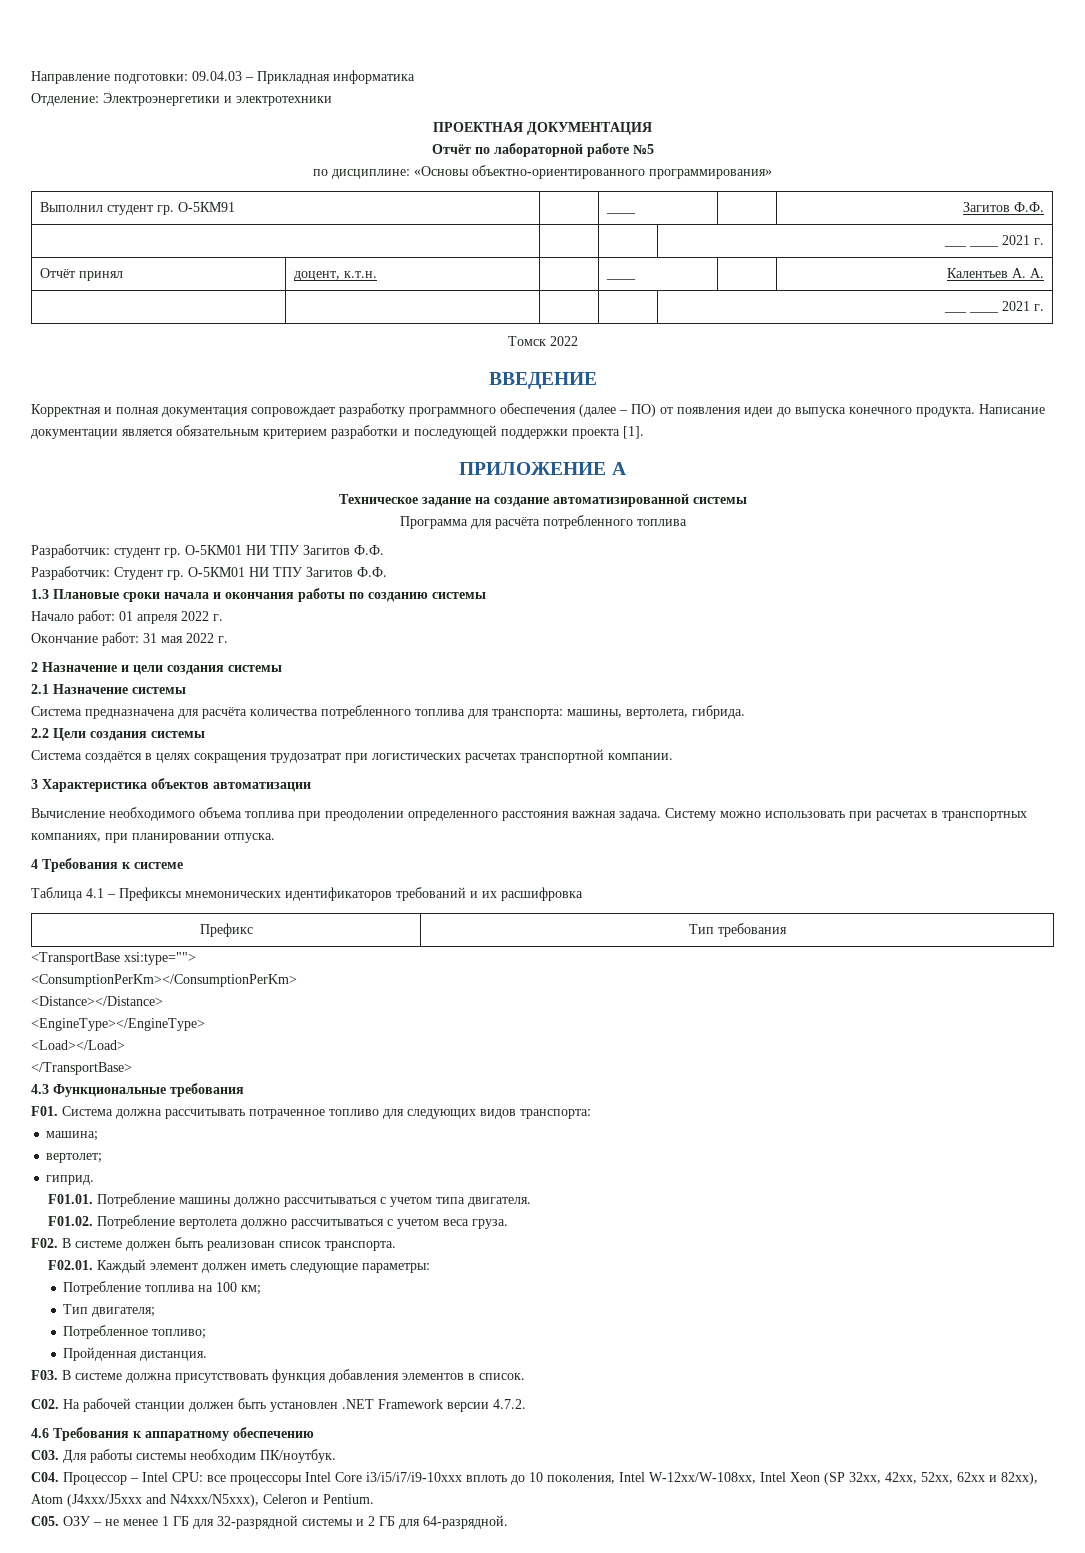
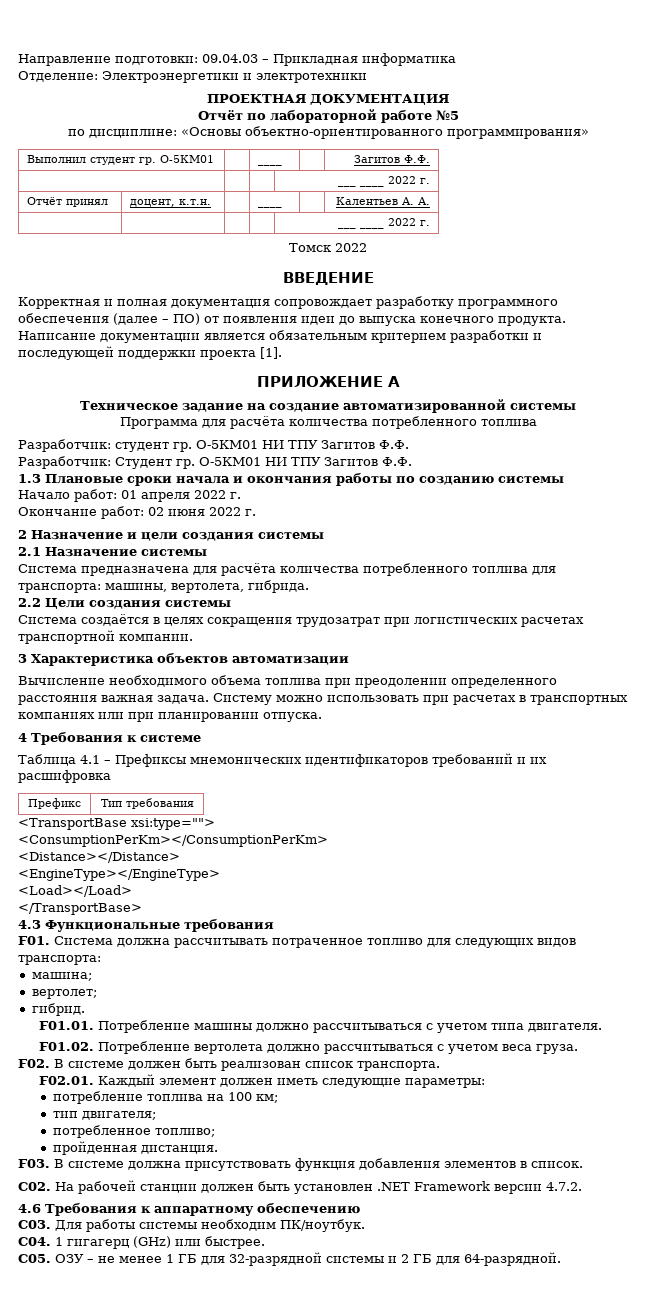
[178,202,236,212] О-5КМ91 -> [160,155,215,163] О-5КМ01
[1001,235,1030,245] 2021 -> [387,176,416,184] 2022
[1001,301,1030,311] 2021 -> [387,218,416,226] 2022
(540, 523) none -> [288,419,368,426] количества
[143,633,183,643] 31 мая -> [148,507,205,516] 02 июня
[31,833,101,842] компаниях, -> [18,712,124,719] компаниях или
[46,1175,95,1185] гиприд. -> [31,1003,85,1016] гибрид.
[63,1281,142,1295] Потребление -> [52,1091,143,1104] потребление
[63,1304,89,1314] Тип -> [52,1111,78,1118] тип
[63,1325,149,1339] Потребленное -> [52,1125,151,1138] потребленное
[63,1347,138,1361] Пройденная -> [52,1141,137,1155] пройденная
[63,1472,1038,1485] [31,1494,374,1507] Процессор – Intel CPU: все процессоры Intel Core i3/i5/i7/i9-10xxx вплоть до 10 поколения, Intel W-12xx/W-108xx, Intel Xeon (SP 32xx, 42xx, 52xx, 62xx и 82xx), Atom (J4xxx/J5xxx and N4xxx/N5xxx), Celeron и Pentium. -> [55,1236,265,1249] 1 гигагерц (GHz) или быстрее.

